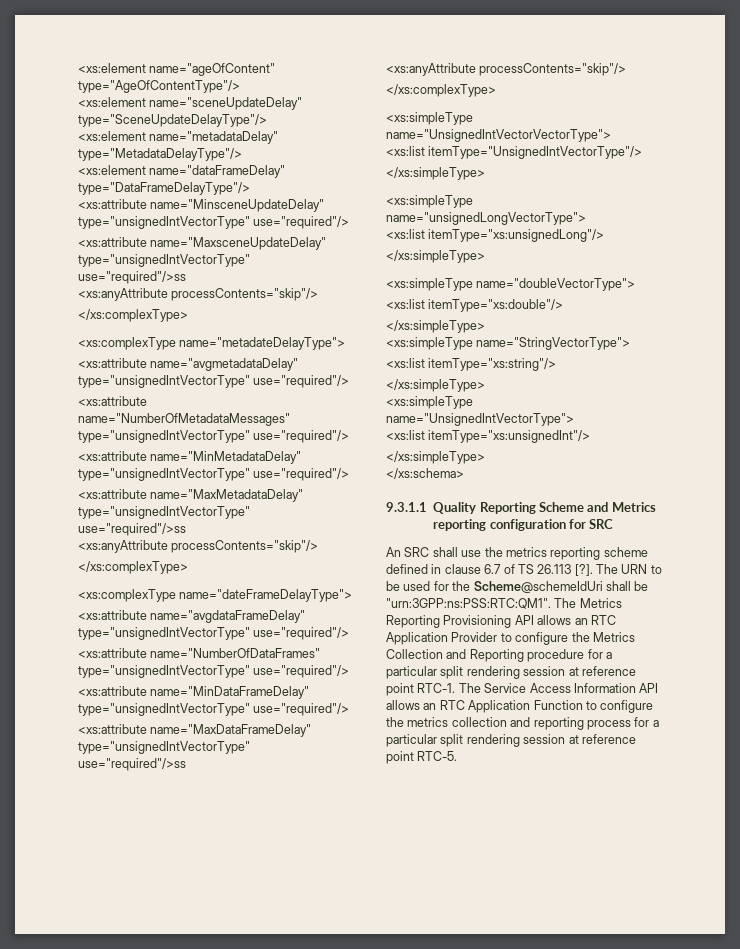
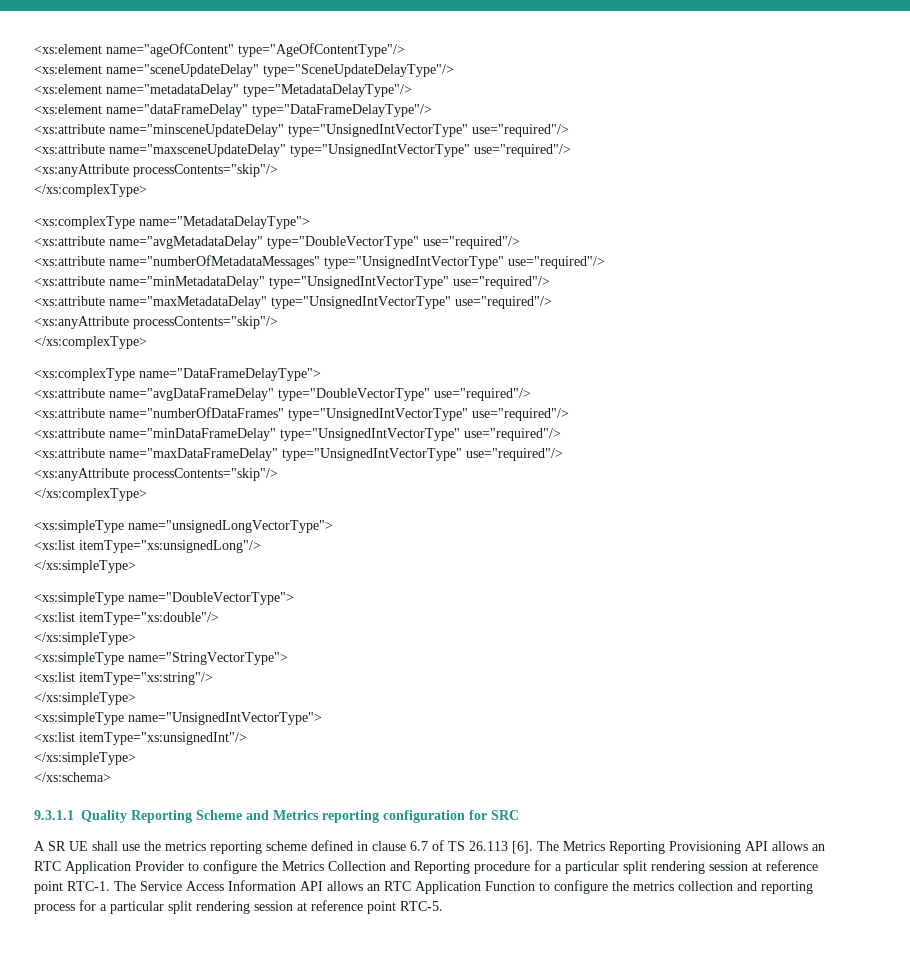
[150,199,325,212] [78,216,350,229] [78,237,327,250] [78,254,250,267] [78,271,186,284] [78,288,319,301] [78,309,188,322] [78,337,346,350] [78,358,299,371] [78,375,350,388] [78,396,147,406] [78,413,290,426] [78,430,350,443] [78,451,302,464] [78,468,350,481] [78,489,304,502] [78,506,250,519] [78,523,186,536] [78,540,319,553] [78,561,188,574] [78,589,353,602] [78,610,306,623] [78,627,350,640] [78,648,321,658] [78,665,350,678] [78,686,310,699] [78,703,350,716] [78,724,312,737] [78,741,250,754] [78,758,186,771] [386,63,627,76] [386,84,496,97] [386,112,473,125] [386,129,611,142] [386,146,643,159] [386,167,485,180] name="MinsceneUpdateDelay" type="unsignedIntVectorType" use="required"/> // <xs:attribute name="MaxsceneUpdateDelay" type="unsignedIntVectorType" use="required"/>ss // <xs:anyAttribute processContents="skip"/> // </xs:complexType> // <xs:complexType name="metadateDelayType"> // <xs:attribute name="avgmetadataDelay" type="unsignedIntVectorType" use="required"/> // <xs:attribute name="NumberOfMetadataMessages" type="unsignedIntVectorType" use="required"/> // <xs:attribute name="MinMetadataDelay" type="unsignedIntVectorType" use="required"/> // <xs:attribute name="MaxMetadataDelay" type="unsignedIntVectorType" use="required"/>ss // <xs:anyAttribute processContents="skip"/> // </xs:complexType> // <xs:complexType name="dateFrameDelayType"> // <xs:attribute name="avgdataFrameDelay" type="unsignedIntVectorType" use="required"/> // <xs:attribute name="NumberOfDataFrames" type="unsignedIntVectorType" use="required"/> // <xs:attribute name="MinDataFrameDelay" type="unsignedIntVectorType" use="required"/> // <xs:attribute name="MaxDataFrameDelay" type="unsignedIntVectorType" use="required"/>ss // <xs:anyAttribute processContents="skip"/> // </xs:complexType> // <xs:simpleType name="UnsignedIntVectorVectorType"> // <xs:list itemType="UnsignedIntVectorType"/> // </xs:simpleType> -> [109,124,569,137] [34,144,571,157] [34,164,278,177] [34,184,147,197] [34,216,310,229] [34,236,520,249] [34,255,605,269] [34,276,550,289] [34,296,552,309] [34,316,278,329] [34,336,147,349] [34,368,321,381] [34,388,531,401] [34,407,569,421] [34,428,561,441] [34,448,563,461] [34,468,278,481] [34,488,147,501] name="minsceneUpdateDelay" type="UnsignedIntVectorType" use="required"/> // <xs:attribute name="maxsceneUpdateDelay" type="UnsignedIntVectorType" use="required"/> // <xs:anyAttribute processContents="skip"/> // </xs:complexType> // <xs:complexType name="MetadataDelayType"> // <xs:attribute name="avgMetadataDelay" type="DoubleVectorType" use="required"/> // <xs:attribute name="numberOfMetadataMessages" type="UnsignedIntVectorType" use="required"/> // <xs:attribute name="minMetadataDelay" type="UnsignedIntVectorType" use="required"/> // <xs:attribute name="maxMetadataDelay" type="UnsignedIntVectorType" use="required"/> // <xs:anyAttribute processContents="skip"/> // </xs:complexType> // <xs:complexType name="DataFrameDelayType"> // <xs:attribute name="avgDataFrameDelay" type="DoubleVectorType" use="required"/> // <xs:attribute name="numberOfDataFrames" type="UnsignedIntVectorType" use="required"/> // <xs:attribute name="minDataFrameDelay" type="UnsignedIntVectorType" use="required"/> // <xs:attribute name="maxDataFrameDelay" type="UnsignedIntVectorType" use="required"/> // <xs:anyAttribute processContents="skip"/> // </xs:complexType>
[476,278,636,291] name="doubleVectorType"> -> [128,592,294,605] name="DoubleVectorType">
[386,547,430,557] An SRC -> [34,841,88,851] A SR UE
[574,564,662,576] [386,581,649,593] [386,598,551,609] [?]. The URN to be used for the Scheme@schemeIdUri shall be "urn:3GPP:ns:PSS:RTC:QM1". -> [512,841,533,854] [6].

